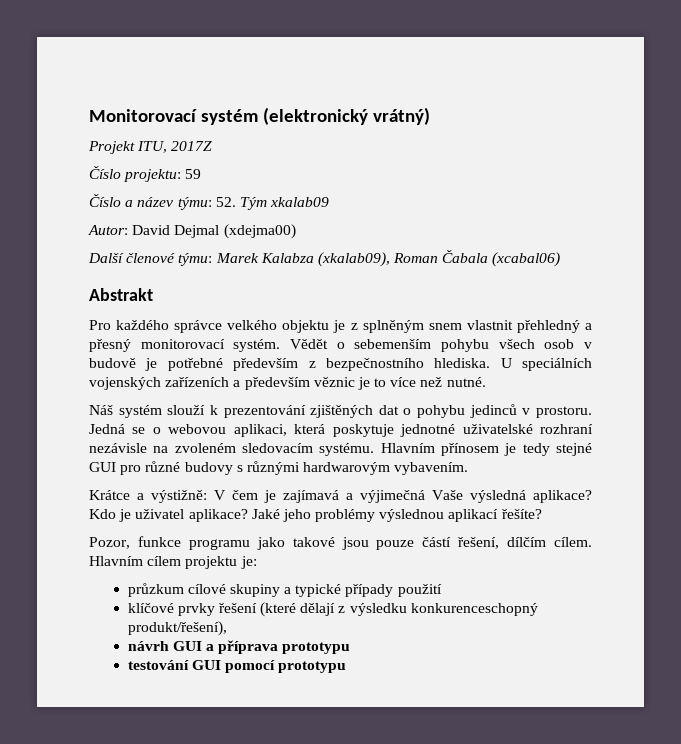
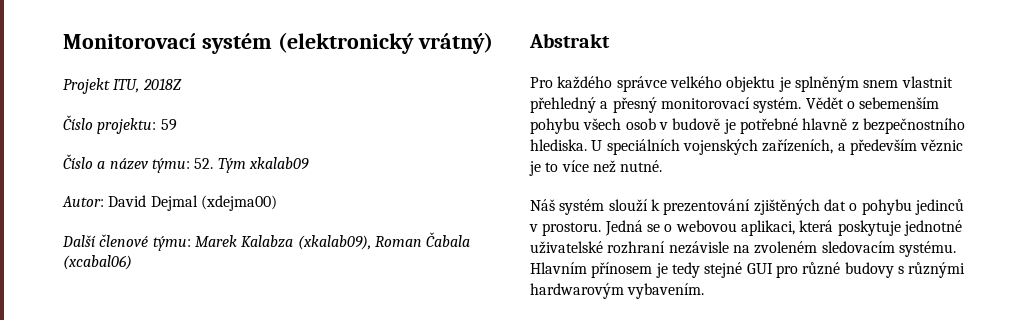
[171,141,213,151] 2017Z -> [142,78,182,90] 2018Z
[350,323,358,330] z -> (791, 84) none
[233,358,299,371] především -> [802,118,848,130] hlavně
[165,377,230,387] zařízeních -> [762,139,834,154] zařízeních,
[89,490,592,503] [89,509,542,522] [89,536,592,550] [89,556,257,569] [127,583,442,597] [127,602,538,617] [127,621,227,636] [127,640,351,654] [127,660,347,673] // Krátce a výstižně: V čem je zajímavá a výjimečná Vaše výsledná aplikace? Kdo je uživatel aplikace? Jaké jeho problémy výslednou aplikací řešíte? // Pozor, funkce programu jako takové jsou pouze částí řešení, dílčím cílem. Hlavním cílem projektu je: // průzkum cílové skupiny a typické případy použití // klíčové prvky řešení (které dělají z výsledku konkurenceschopný produkt/řešení), // návrh GUI a příprava prototypu // testování GUI pomocí prototypu -> (705, 291) none

